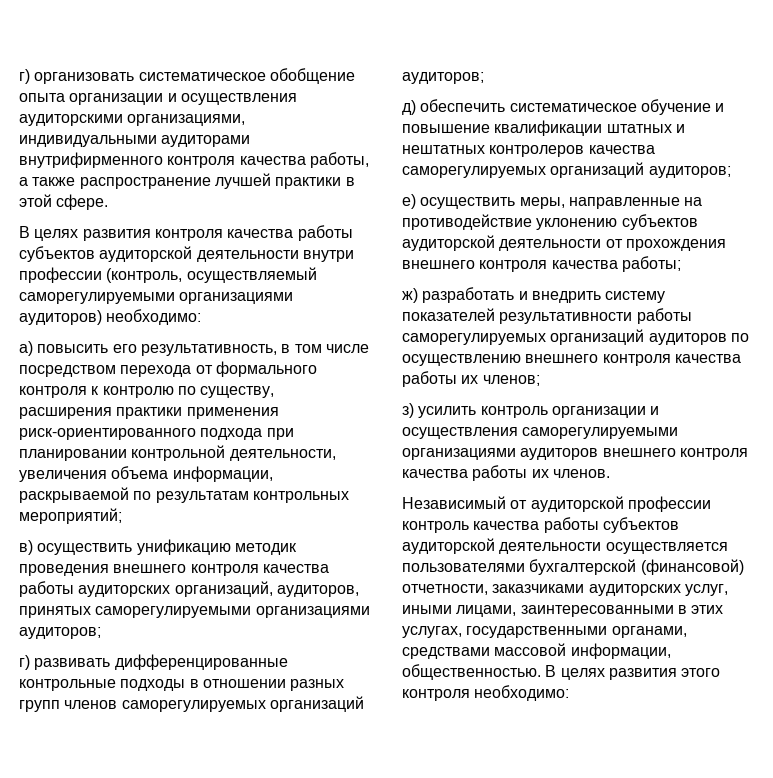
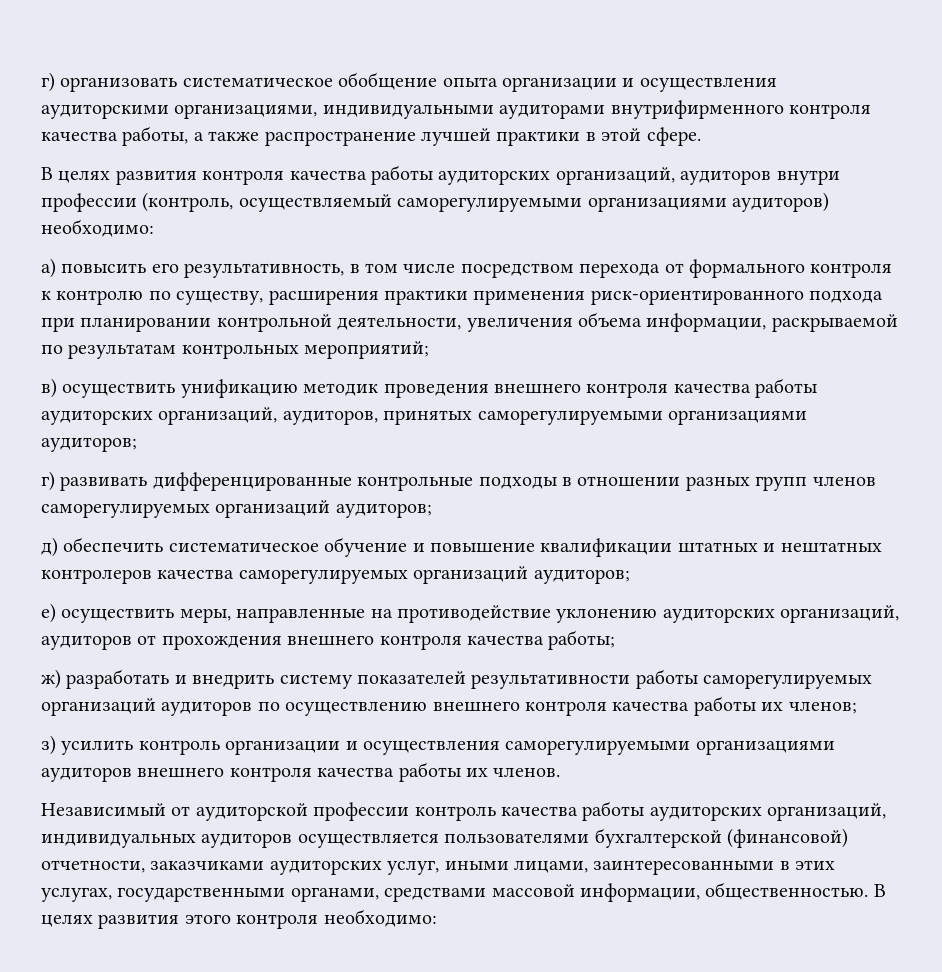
[19,246,299,262] субъектов аудиторской деятельности -> [438,167,772,185] аудиторских организаций, аудиторов
[621,214,698,230] [402,235,602,251] субъектов аудиторской деятельности -> [662,605,900,623] [41,635,132,650] аудиторских организаций, аудиторов
[602,517,679,533] [402,538,602,554] субъектов аудиторской деятельности -> [649,803,887,821] [41,833,293,848] аудиторских организаций, индивидуальных аудиторов

